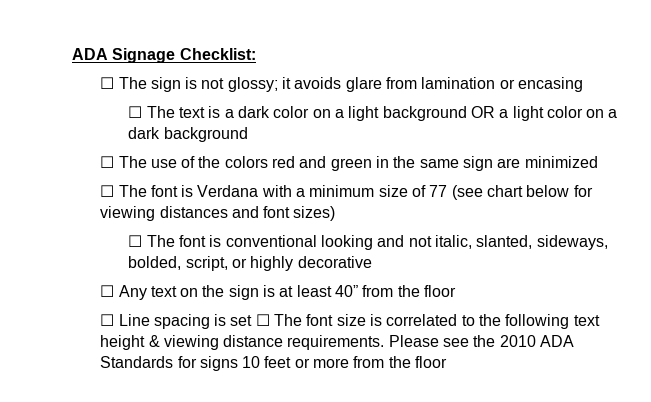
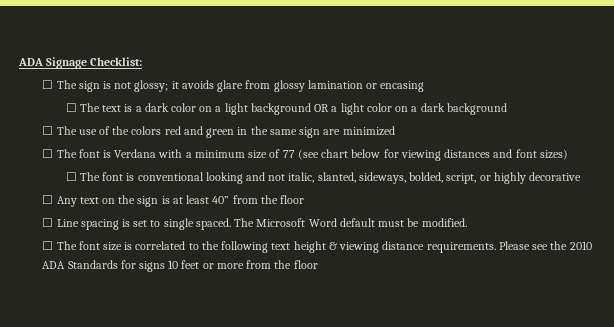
(418, 83) none -> [273,80,305,92] glossy
(253, 320) none -> [150,218,467,230] to single spaced. The Microsoft Word default must be modified. //

